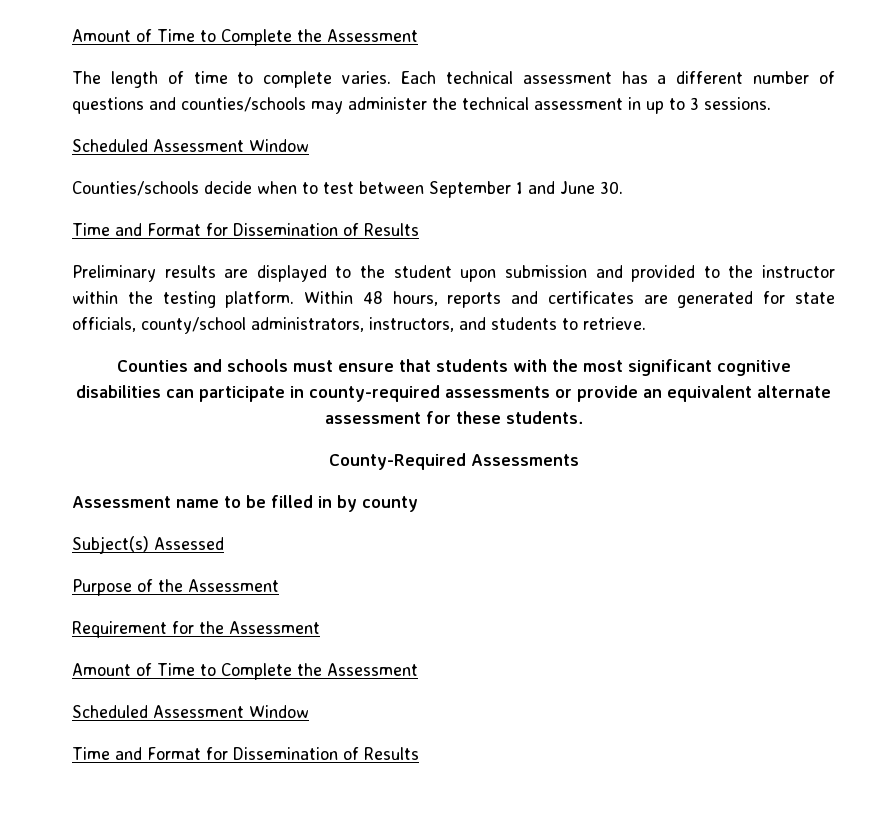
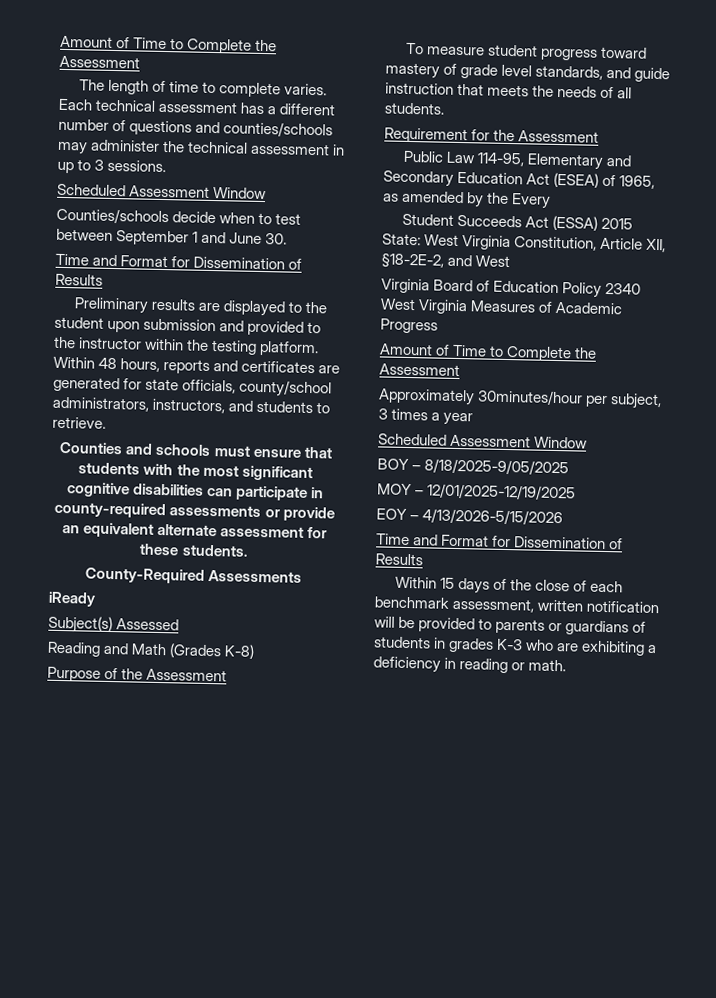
[72,495,418,512] [72,536,224,554] [72,579,279,596] [72,621,320,638] [72,663,418,680] [72,705,309,718] [72,747,419,760] Assessment name to be filled in by county // Subject(s) Assessed // Purpose of the Assessment // Requirement for the Assessment // Amount of Time to Complete the Assessment // Scheduled Assessment Window // Time and Format for Dissemination of Results -> [48,591,96,607] [48,615,180,634] [47,641,256,659] [47,666,228,682] [405,42,648,61] [385,62,671,83] [385,82,633,99] [384,102,445,115] [384,127,600,144] [402,150,633,170] [383,170,656,189] [383,190,552,209] [401,213,634,231] [382,233,667,253] [381,253,511,269] [381,278,642,298] [380,298,624,315] [380,318,438,334] [379,343,598,362] [379,363,460,377] [378,388,663,410] [378,408,474,426] [378,433,589,449] [377,458,570,476] [377,483,577,501] [376,508,564,526] [376,533,624,550] [375,553,423,566] [394,576,624,594] [374,596,660,614] [374,616,647,636] [373,636,658,656] [373,656,567,674] iReady // Subject(s) Assessed // Reading and Math (Grades K-8) // Purpose of the Assessment // To measure student progress toward mastery of grade level standards, and guide instruction that meets the needs of all students. // Requirement for the Assessment // Public Law 114-95, Elementary and Secondary Education Act (ESEA) of 1965, as amended by the Every // Student Succeeds Act (ESSA) 2015 State: West Virginia Constitution, Article XII, §18-2E-2, and West // Virginia Board of Education Policy 2340 West Virginia Measures of Academic Progress // Amount of Time to Complete the Assessment // Approximately 30minutes/hour per subject, 3 times a year // Scheduled Assessment Window // BOY – 8/18/2025-9/05/2025 // MOY – 12/01/2025-12/19/2025 // EOY – 4/13/2026-5/15/2026 // Time and Format for Dissemination of Results // Within 15 days of the close of each benchmark assessment, written notification will be provided to parents or guardians of students in grades K-3 who are exhibiting a deficiency in reading or math.

